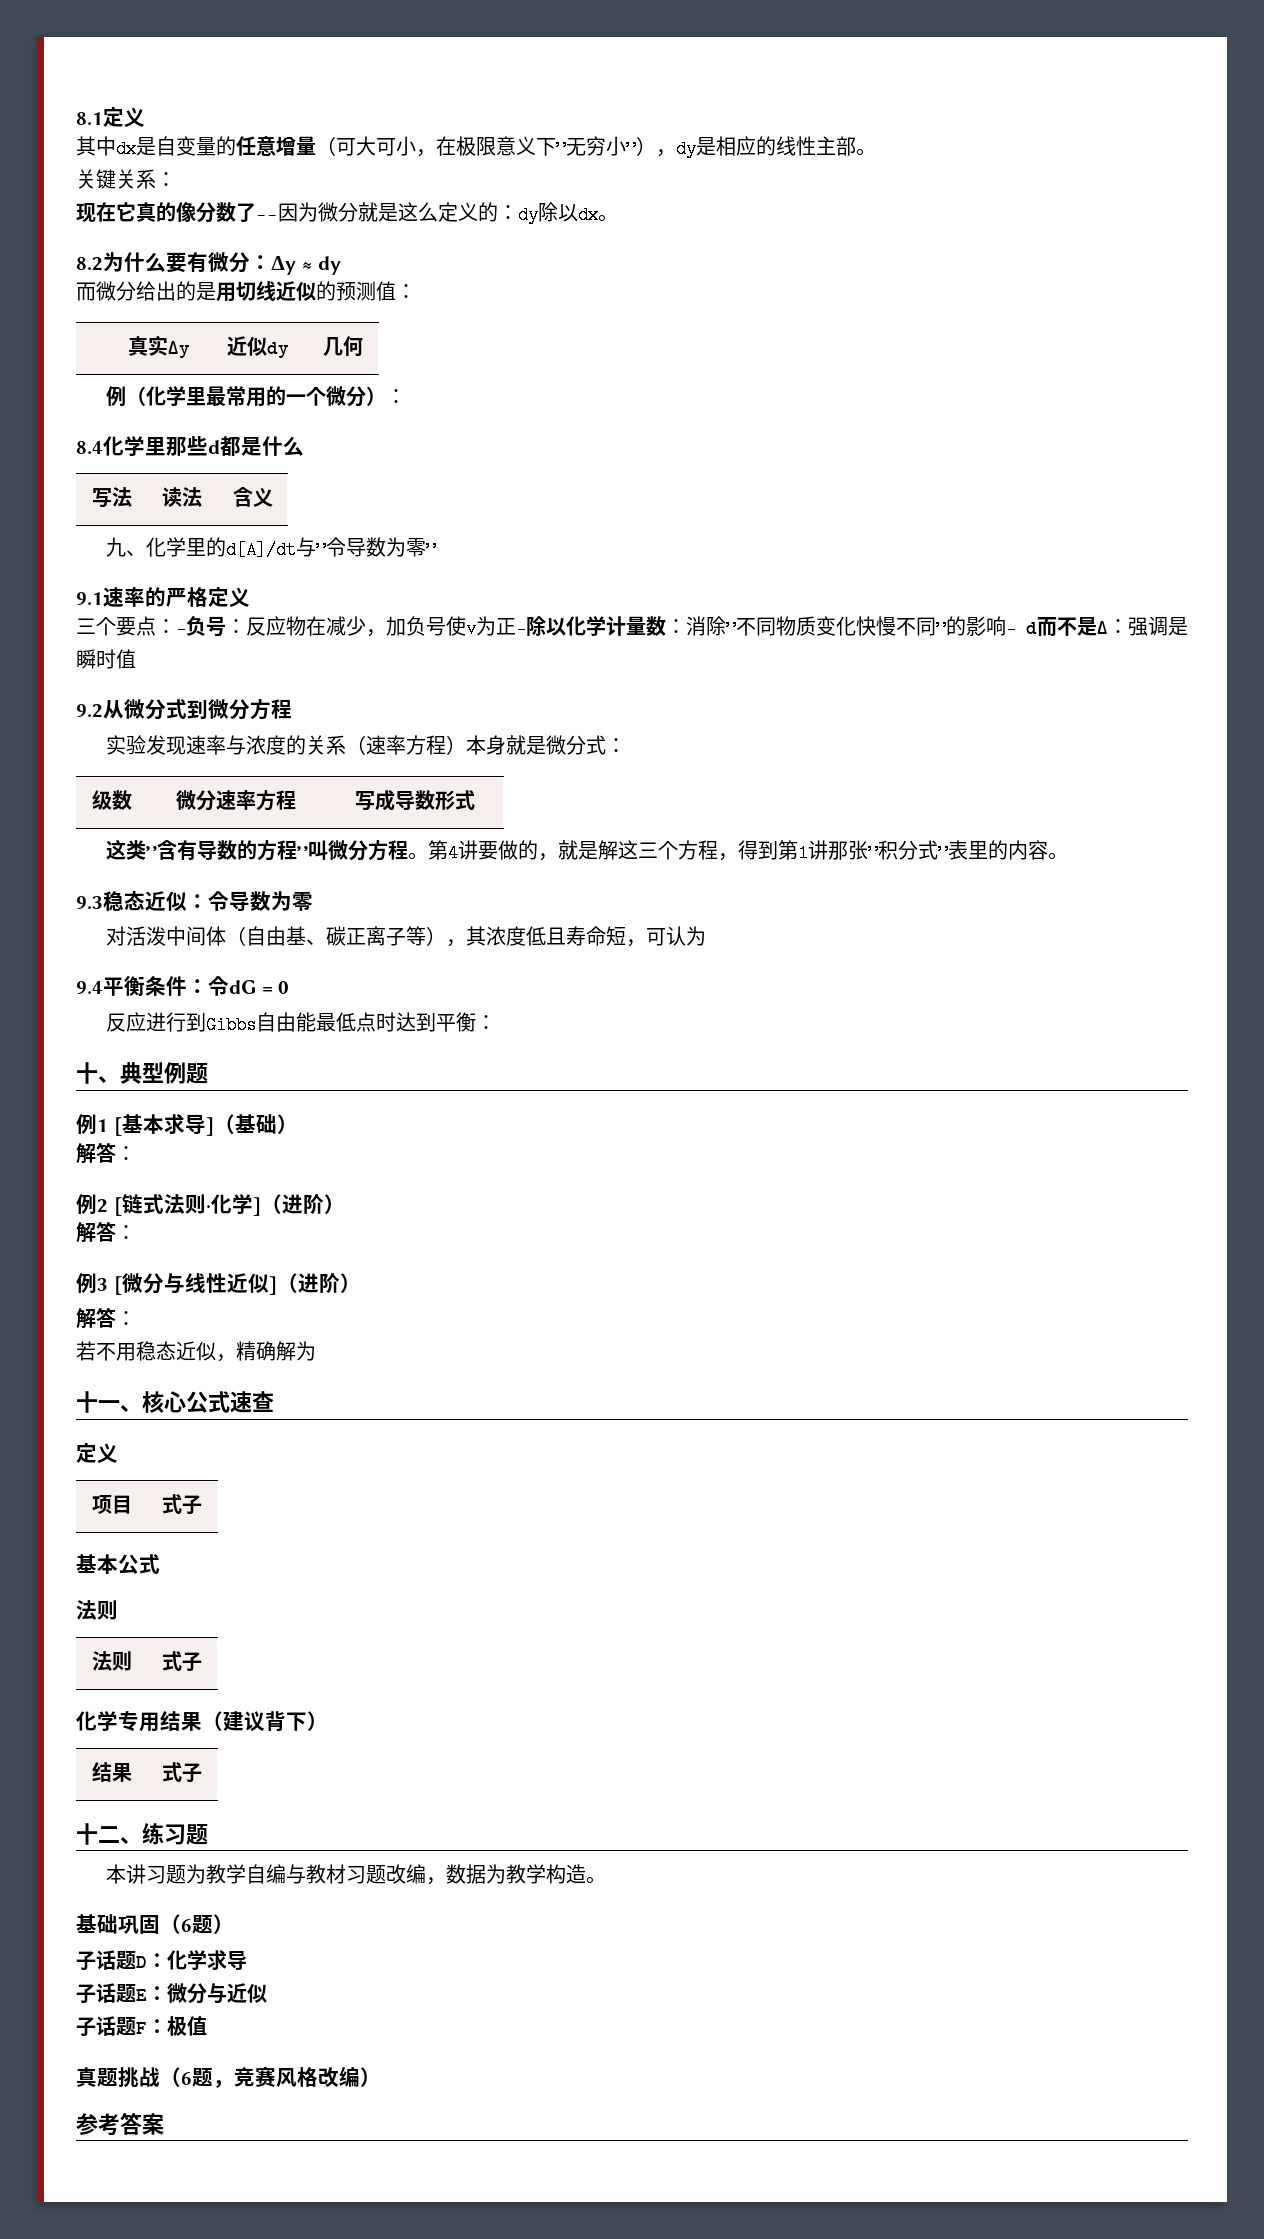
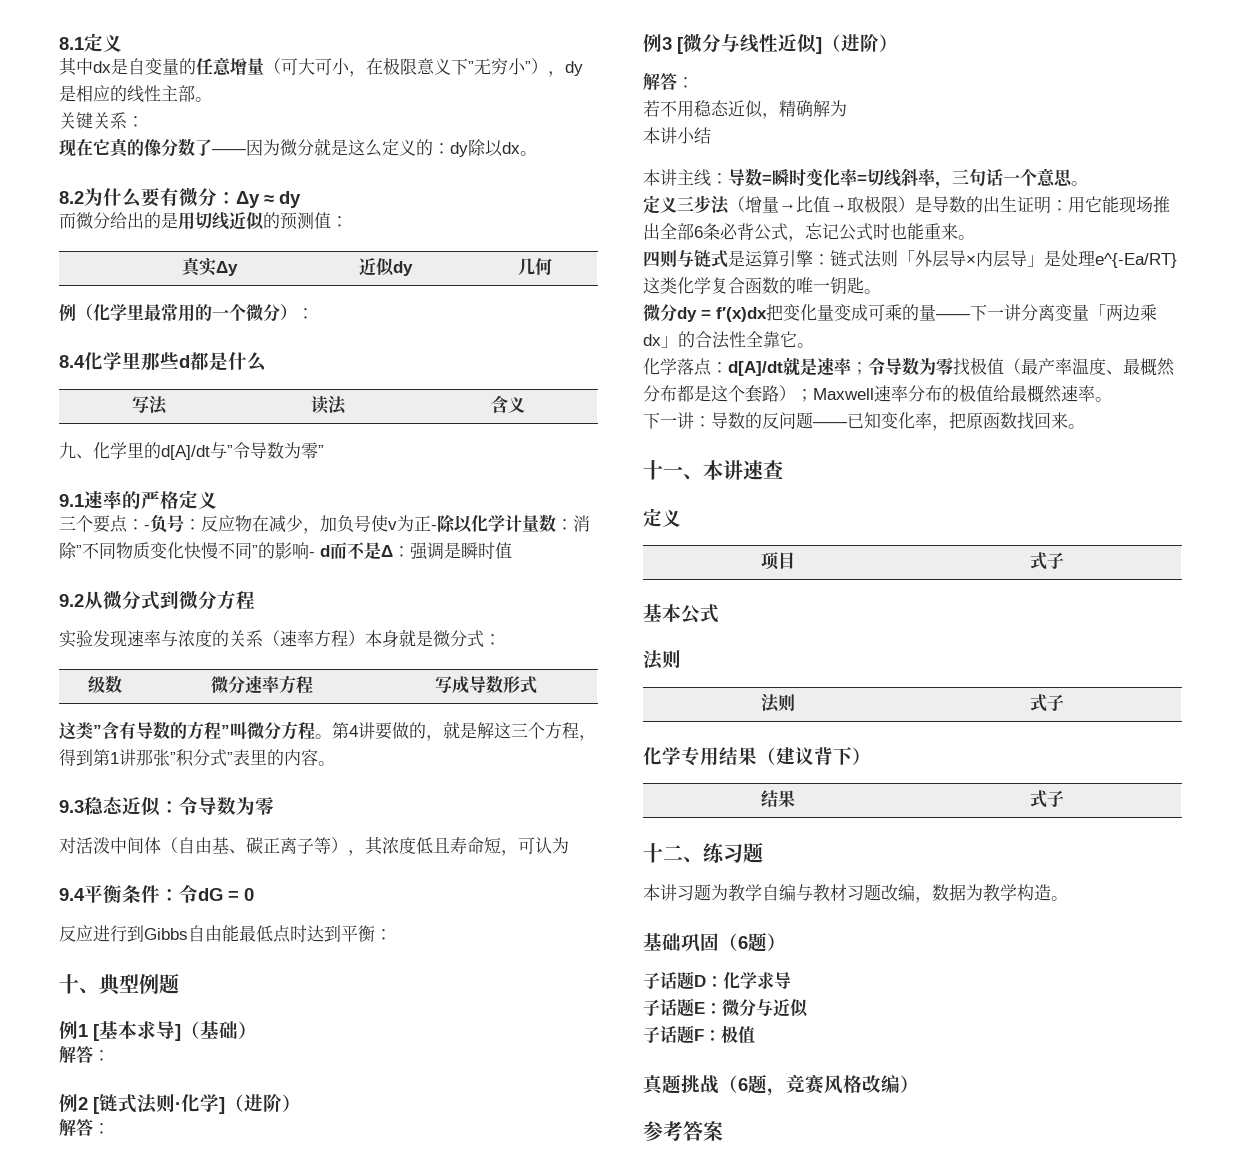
(316, 1351) none -> [643,127,711,144] [643,168,1088,189] [643,195,1170,215] [643,223,975,242] [643,250,1177,268] [643,277,881,295] [643,304,1157,322] [643,331,814,349] [643,357,1175,376] [643,384,1112,403] [643,412,1085,431] // 本讲小结 // 本讲主线：导数=瞬时变化率=切线斜率，三句话一个意思。 // 定义三步法（增量→比值→取极限）是导数的出生证明：用它能现场推出全部6条必背公式，忘记公式时也能重来。 // 四则与链式是运算引擎：链式法则「外层导×内层导」是处理e^{-Ea/RT}这类化学复合函数的唯一钥匙。 // 微分dy = f′(x)dx把变化量变成可乘的量——下一讲分离变量「两边乘dx」的合法性全靠它。 // 化学落点：d[A]/dt就是速率；令导数为零找极值（最产率温度、最概然分布都是这个套路）；Maxwell速率分布的极值给最概然速率。 // 下一讲：导数的反问题——已知变化率，把原函数找回来。
[142,1391,230,1413] 核心公式 -> [703,460,743,480] 本讲

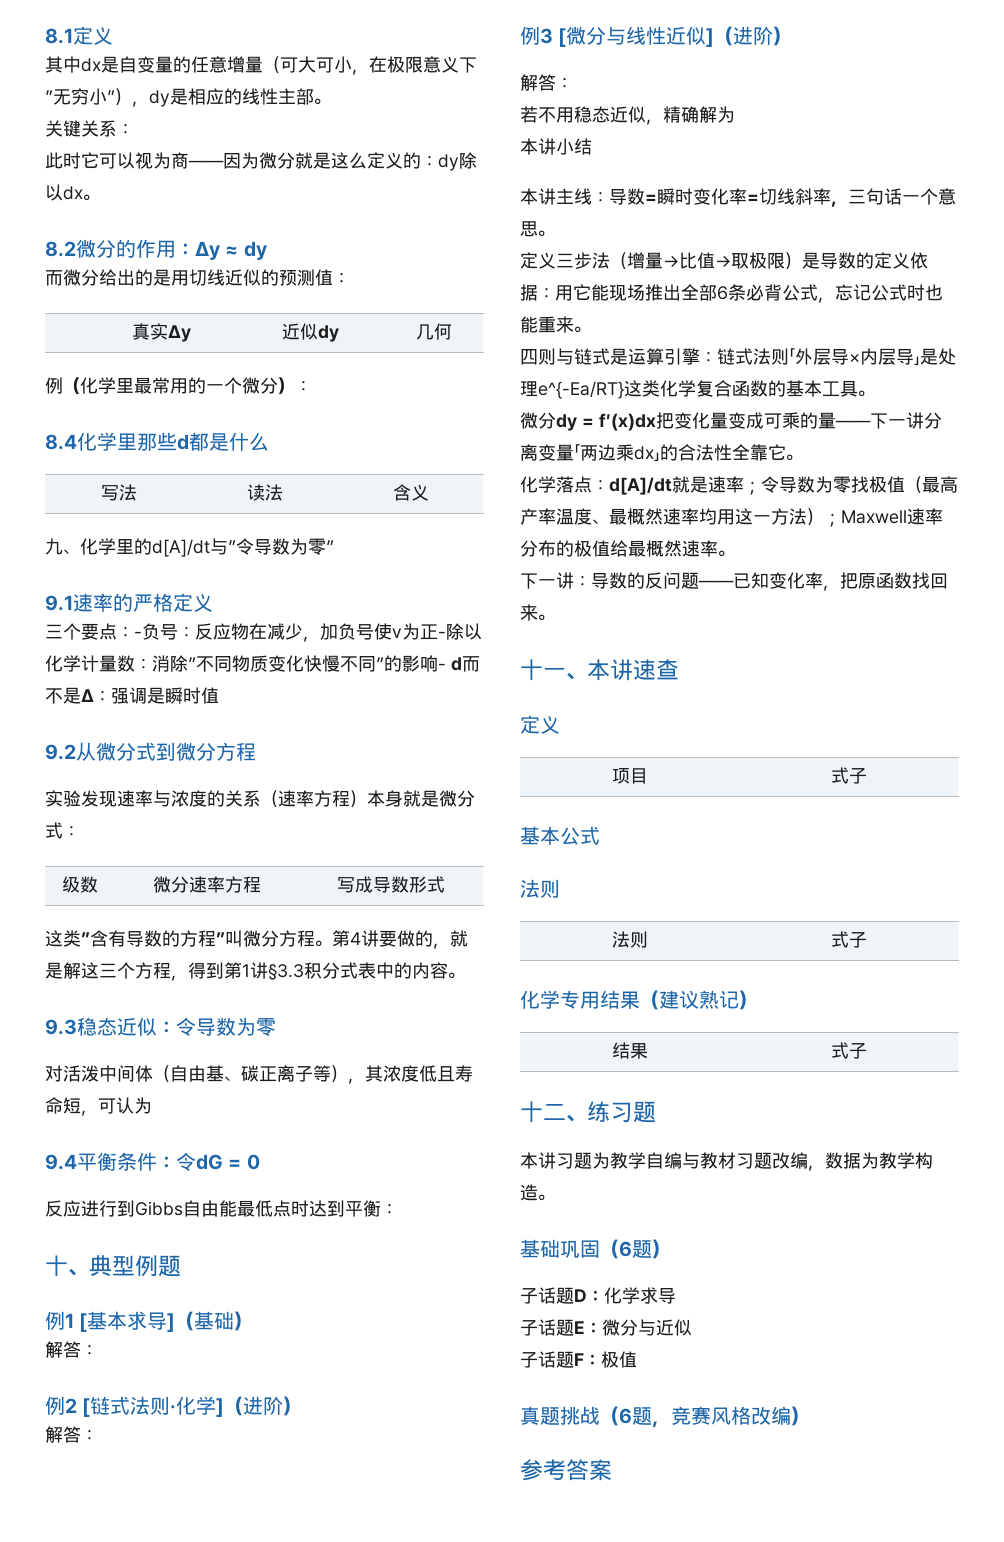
[59,138,212,158] 现在它真的像分数了 -> [45,152,189,169] 此时它可以视为商
[84,187,217,207] 为什么要有微分 -> [76,239,176,258] 微分的作用
[136,749,267,767] 那张”积分式”表里 -> [268,962,394,980] §3.3积分式表中
[983,196,1051,214] 出生证明 -> [874,252,928,269] [520,284,538,301] 定义依据
[796,277,864,295] 唯一钥匙 -> [786,380,858,397] 基本工具
(1038, 366) none -> [940,476,958,493] 高
[643,385,779,403] 分布都是这个套路 -> [663,508,807,525] 速率均用这一方法
[814,747,852,765] 背下 -> [699,990,739,1009] 熟记

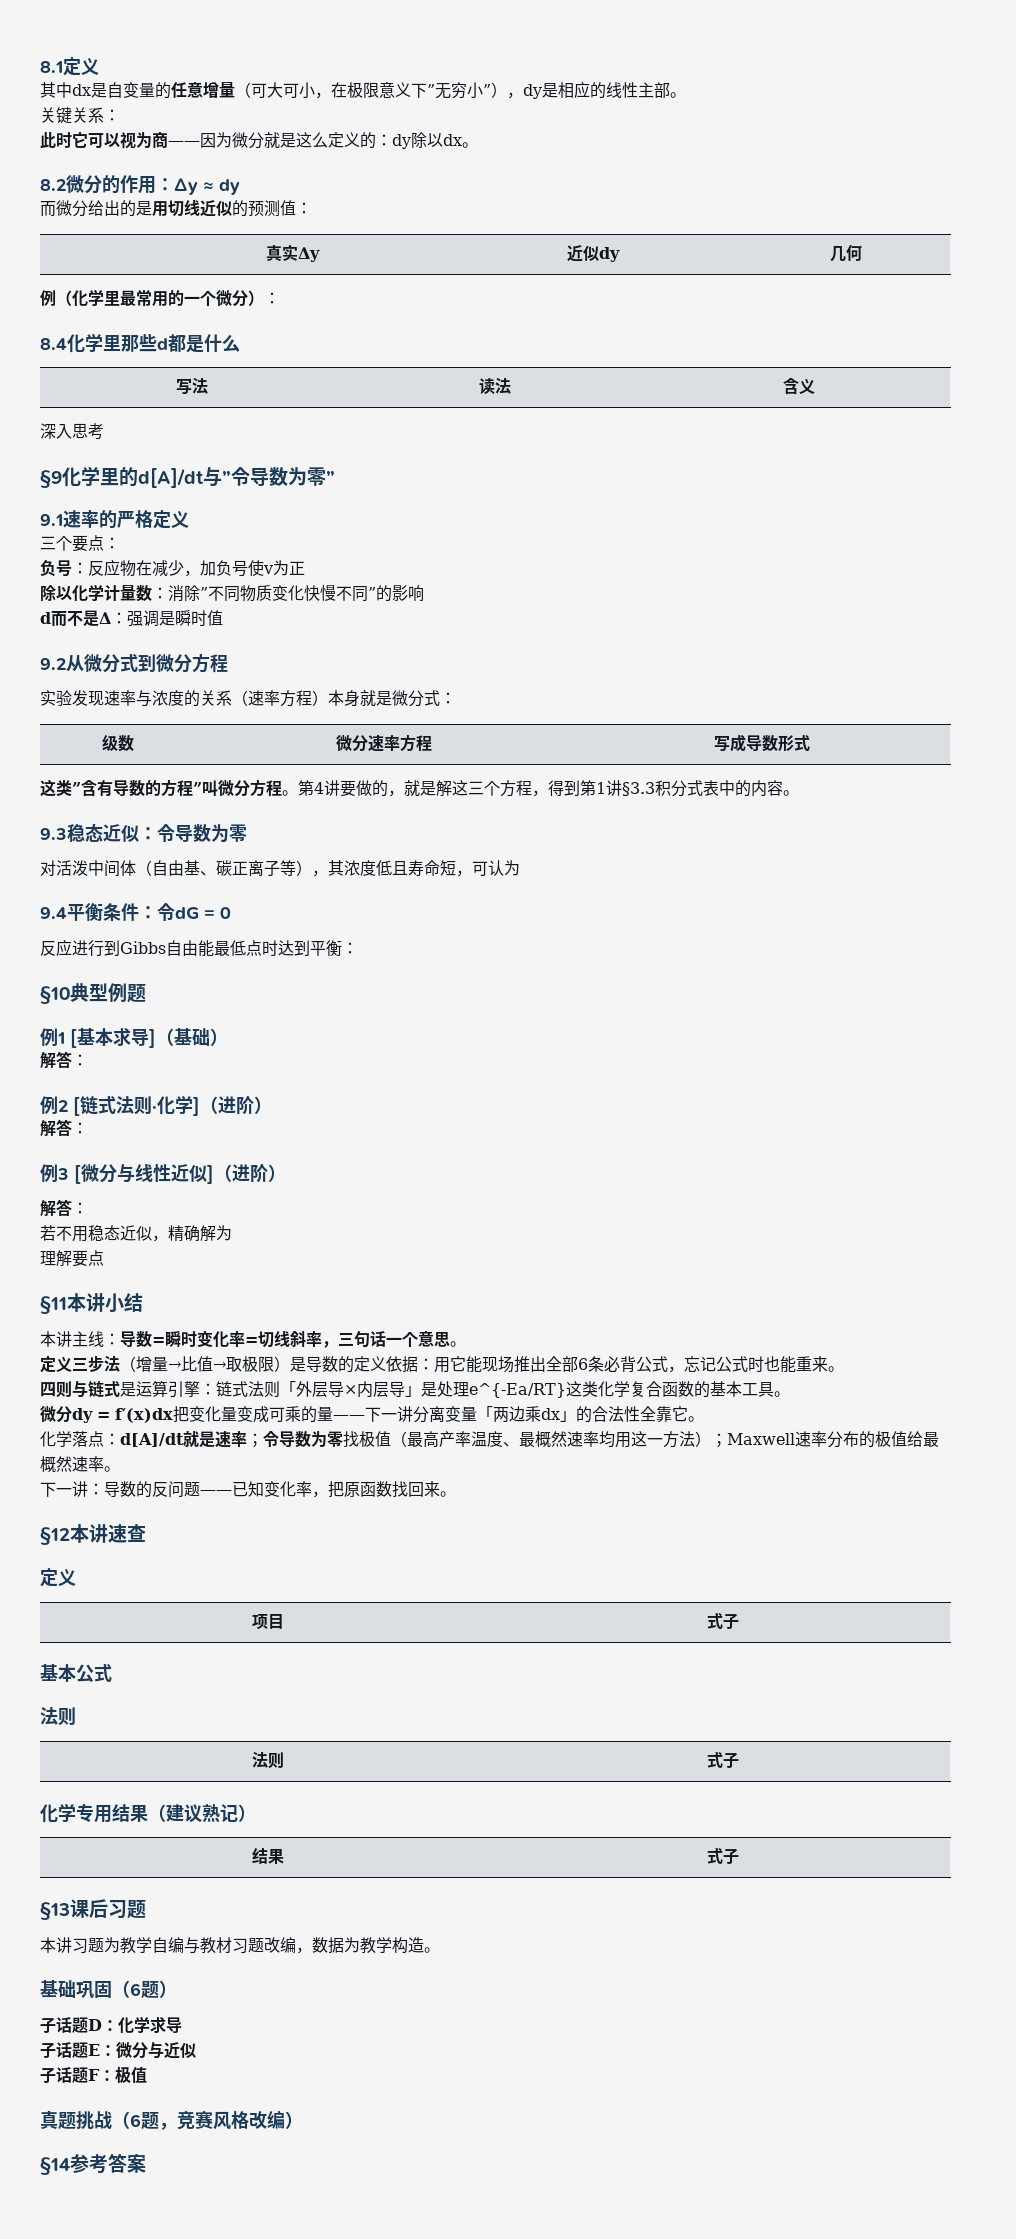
[45,538,80,555] 九、 -> [40,423,104,440] [40,470,62,488] 深入思考 // §9
[134,631,142,638] - -> (120, 543) //
[438,631,446,638] - -> (305, 568) //
[438,663,446,670] - -> (424, 593) //
[45,1255,89,1277] 十、 -> [40,986,70,1004] §10
(735, 114) none -> [40,1250,104,1267] [40,1296,67,1314] 理解要点 // §11
[520,659,587,681] 十一、 -> [40,1527,70,1545] §12
[520,1101,610,1123] 十二、练 -> [40,1899,108,1920] §13课后
(810, 1416) none -> [40,2157,70,2175] §14

